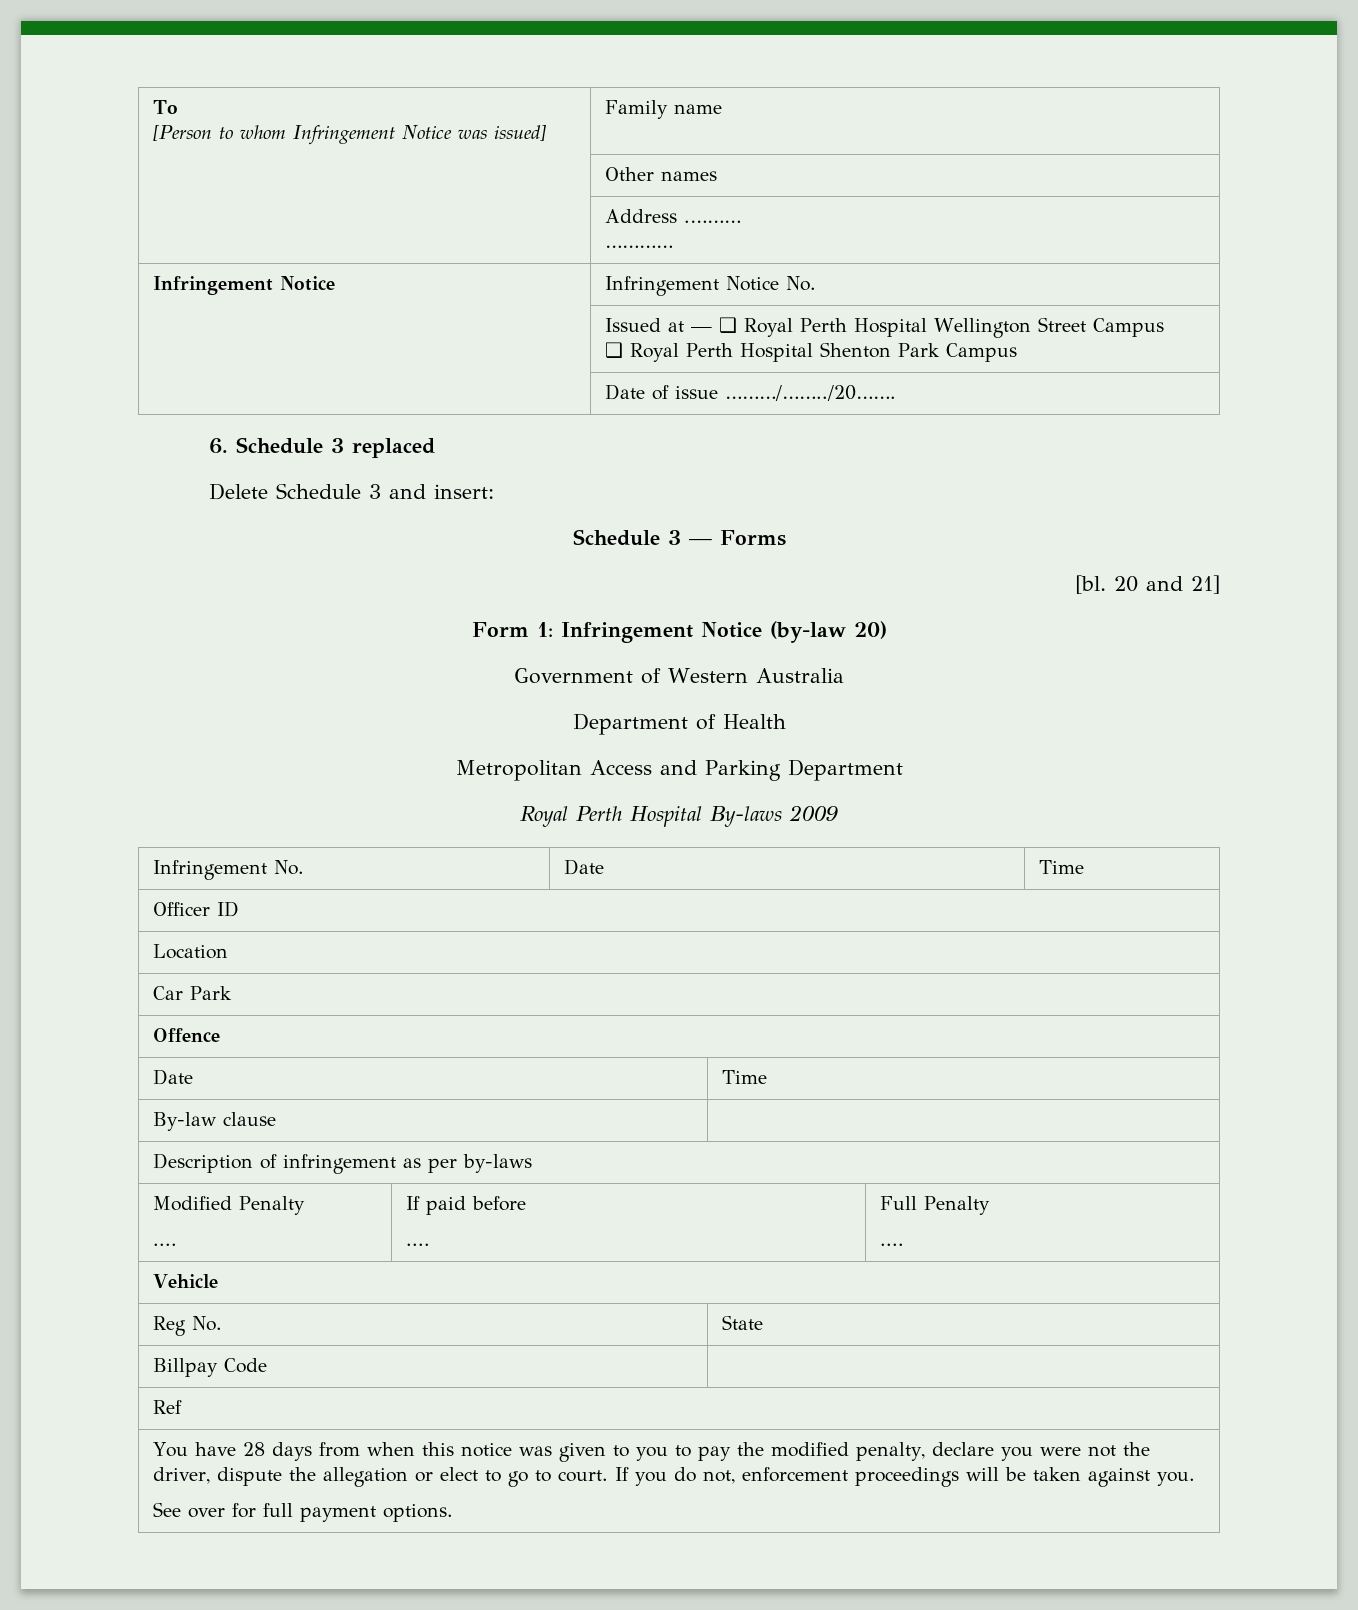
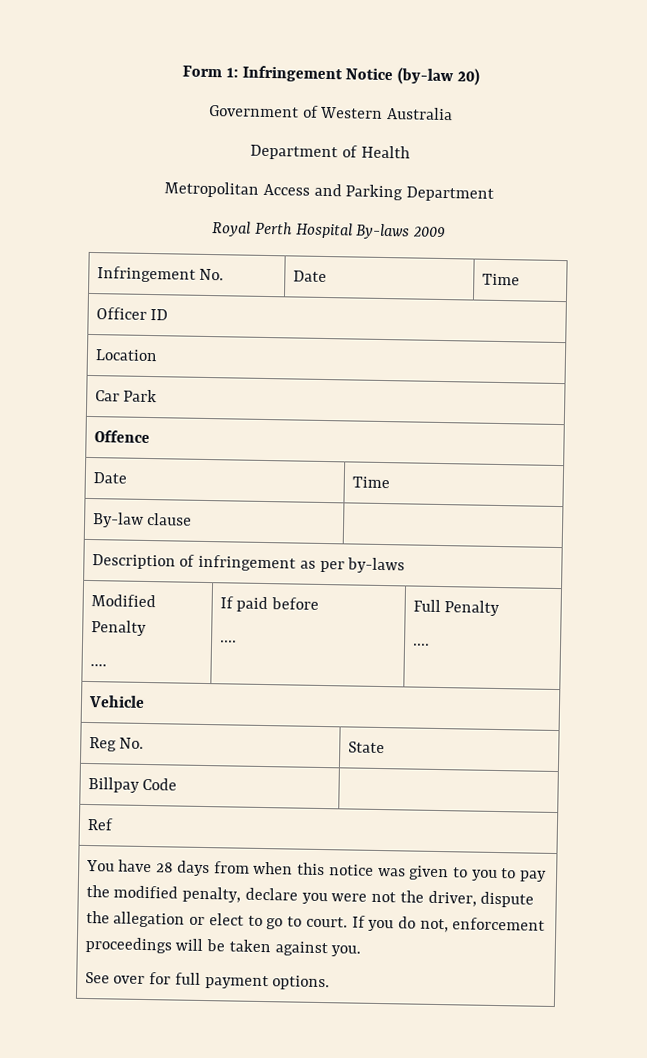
[153,100,179,114] [153,124,547,145] [605,100,723,119] [605,167,718,181] [605,209,742,223] [605,245,674,248] [153,276,336,295] [605,276,817,296] [605,317,1165,338] [605,342,1018,362] [605,384,897,401] [209,437,436,458] [209,483,495,500] [572,529,786,546] [1075,575,1220,594] To // [Person to whom Infringement Notice was issued] | Family name // | Other names // | Address .……… // ………… // Infringement Notice | Infringement Notice No. // | Issued at — ❑ Royal Perth Hospital Wellington Street Campus // ❑ Royal Perth Hospital Shenton Park Campus // | Date of issue ………/……../20……. // 6. Schedule 3 replaced // Delete Schedule 3 and insert: // Schedule 3 — Forms // [bl. 20 and 21] // -> (182, 71) none

